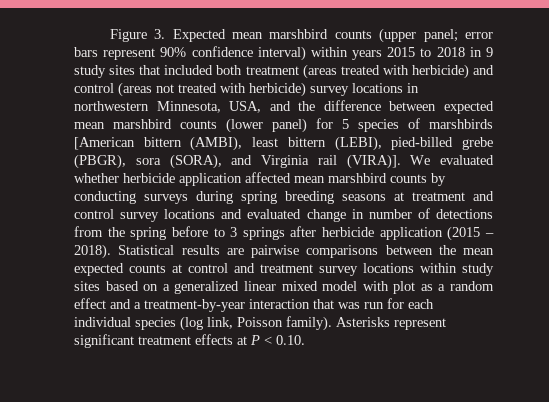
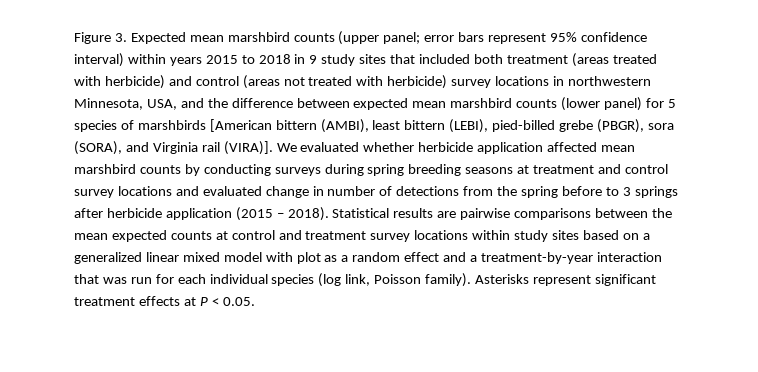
[160,47,187,57] 90% -> [550,32,578,42] 95%
[276,335,305,345] 0.10. -> [222,297,255,306] 0.05.

